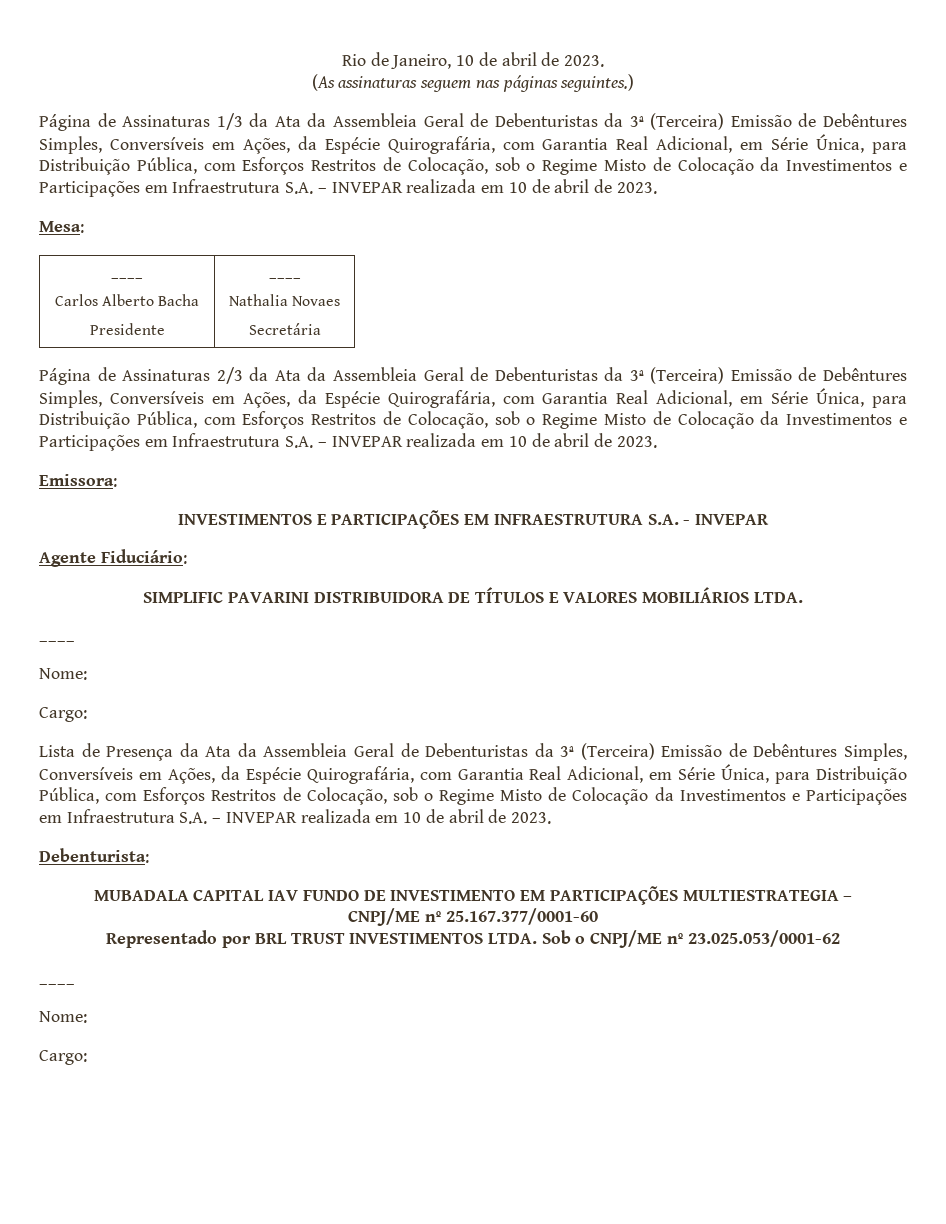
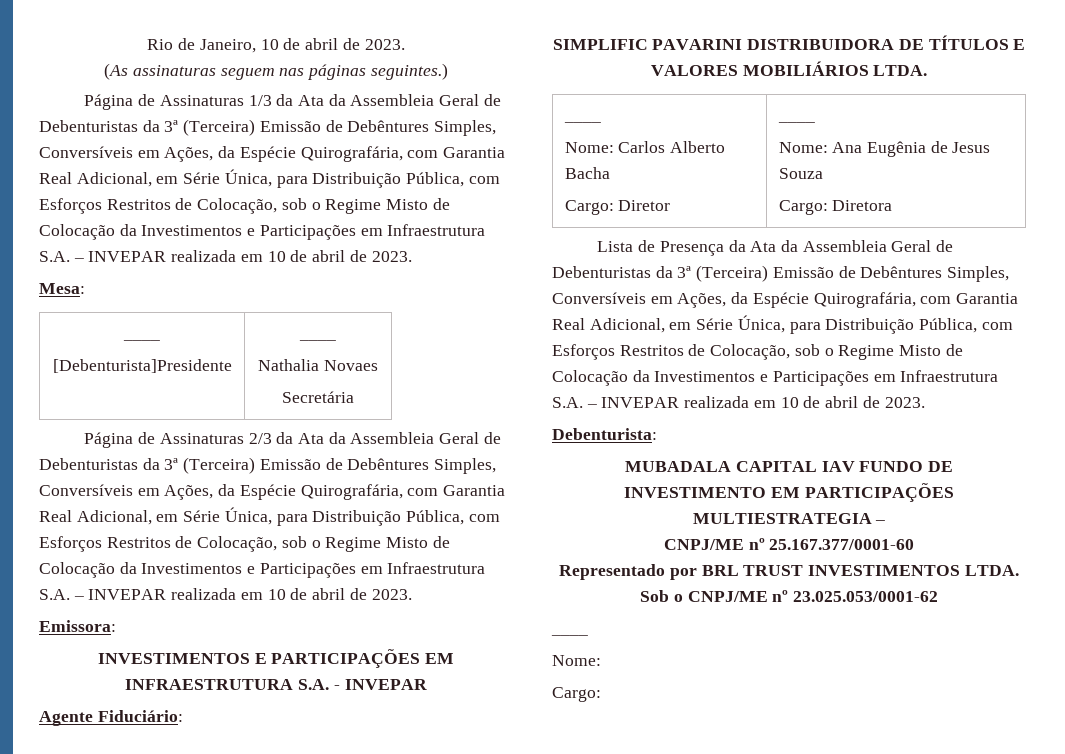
[54,294,200,306] [89,323,165,335] Carlos Alberto Bacha // Presidente -> [52,359,232,373] [Debenturista]Presidente
[39,640,75,642] [39,668,87,680] [39,707,87,722] // ____ // Nome: // Cargo: -> [563,121,601,123] [564,141,725,153] [564,167,610,179] [564,200,671,215] [777,121,815,123] [778,141,991,157] [778,168,823,179] [778,200,893,215] // ____ // Nome: Carlos Alberto Bacha // Cargo: Diretor | ____ // Nome: Ana Eugênia de Jesus Souza // Cargo: Diretora

